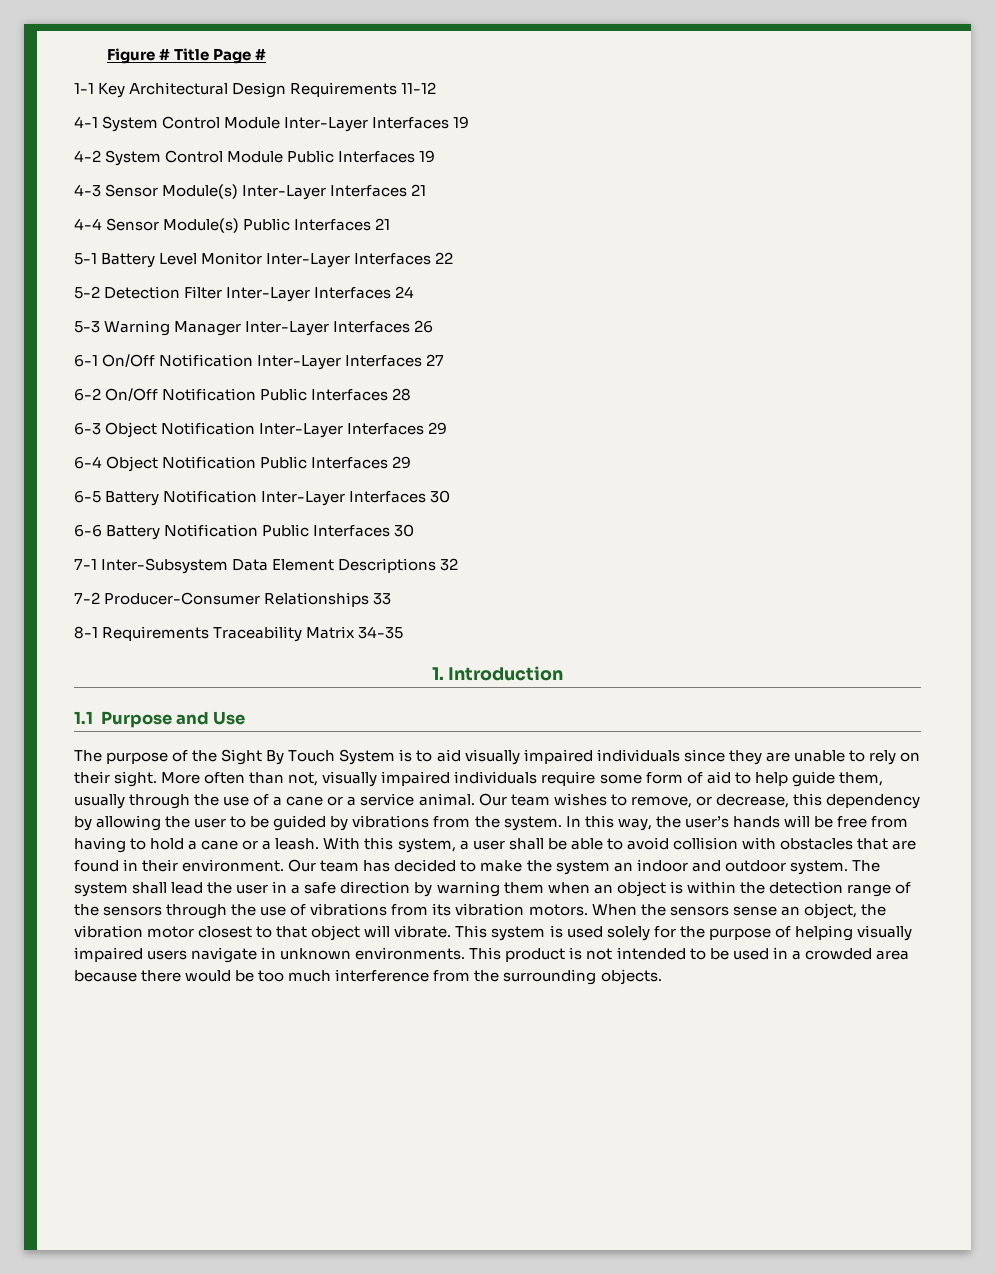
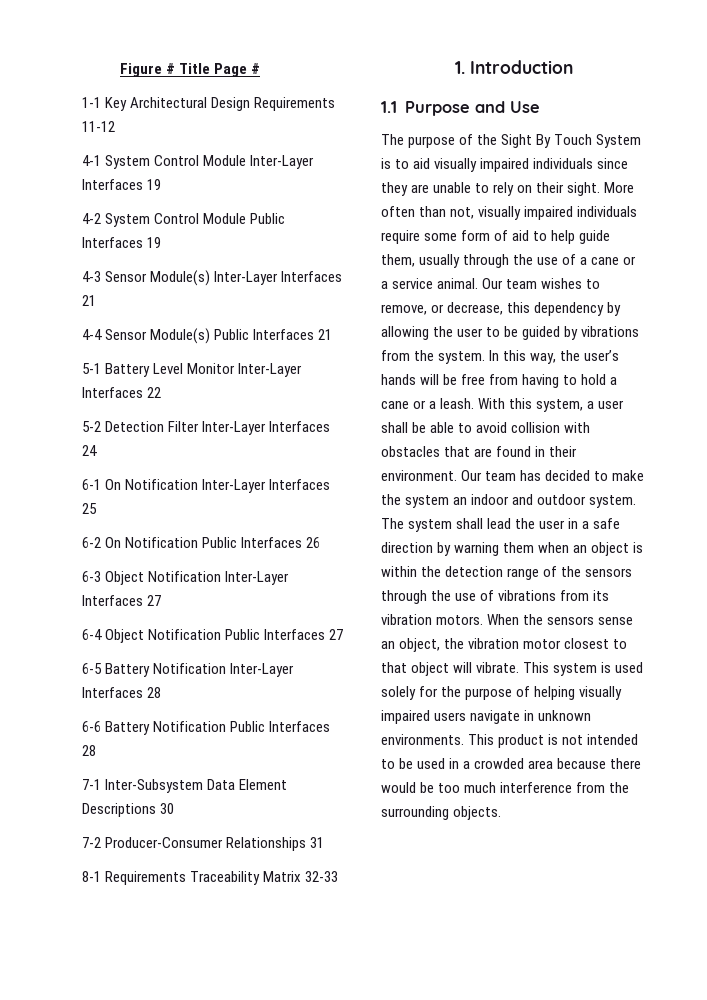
[74,320,434,336] // 5-3 Warning Manager Inter-Layer Interfaces 26 -> (97, 450) none
[102,354,445,370] On/Off Notification Inter-Layer Interfaces 27 -> [105,479,331,493] [82,503,97,514] On Notification Inter-Layer Interfaces 25
[105,388,412,401] On/Off Notification Public Interfaces 28 -> [105,537,321,548] On Notification Public Interfaces 26
[428,422,448,435] 29 -> [147,595,162,606] 27
[392,456,412,469] 29 -> [329,629,344,640] 27
[430,490,451,503] 30 -> [147,687,162,698] 28
[394,524,415,537] 30 -> [82,745,96,756] 28
[440,558,459,571] 32 -> [160,803,175,814] 30
[373,593,392,605] 33 -> [310,837,325,848] 31
[358,626,404,639] 34-35 -> [305,871,339,882] 32-33

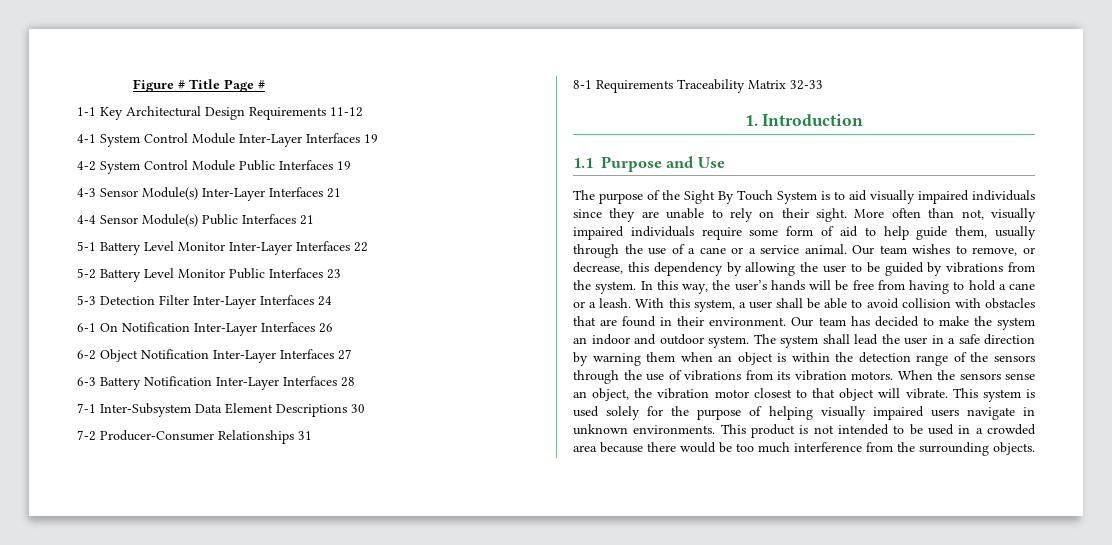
(101, 426) none -> [100,268,341,282] [77,295,96,305] Battery Level Monitor Public Interfaces 23 // 5-3
[82,503,97,514] 25 -> [319,323,333,333] 26
[105,537,321,548] [82,571,101,582] On Notification Public Interfaces 26 // 6-3 -> (96, 355) none
[82,629,344,643] [82,663,102,674] 6-4 Object Notification Public Interfaces 27 // 6-5 -> [77,377,96,386] 6-3
[82,721,331,735] [82,745,96,756] // 6-6 Battery Notification Public Interfaces 28 -> (355, 382) none

